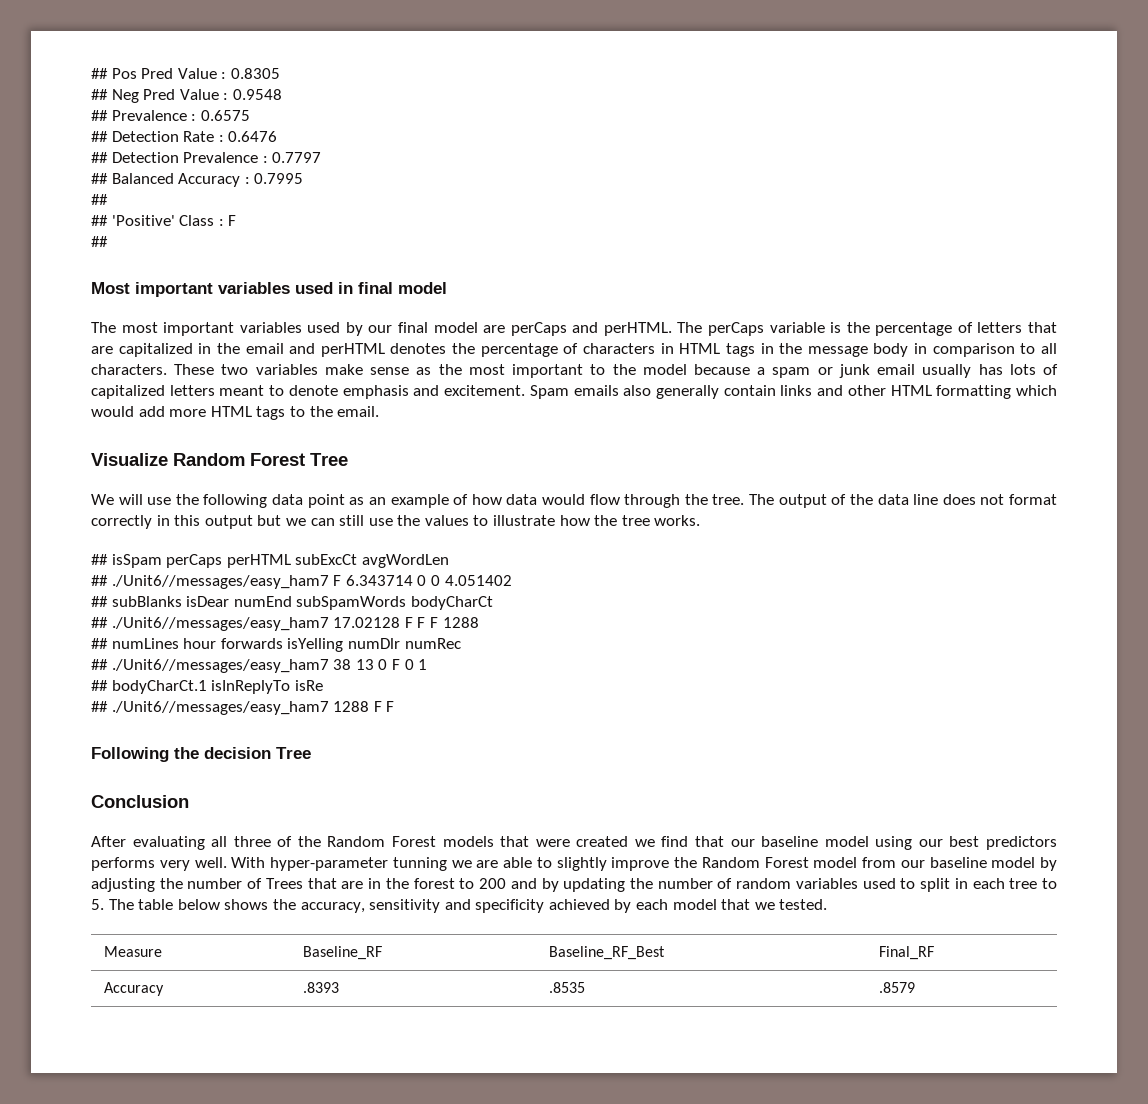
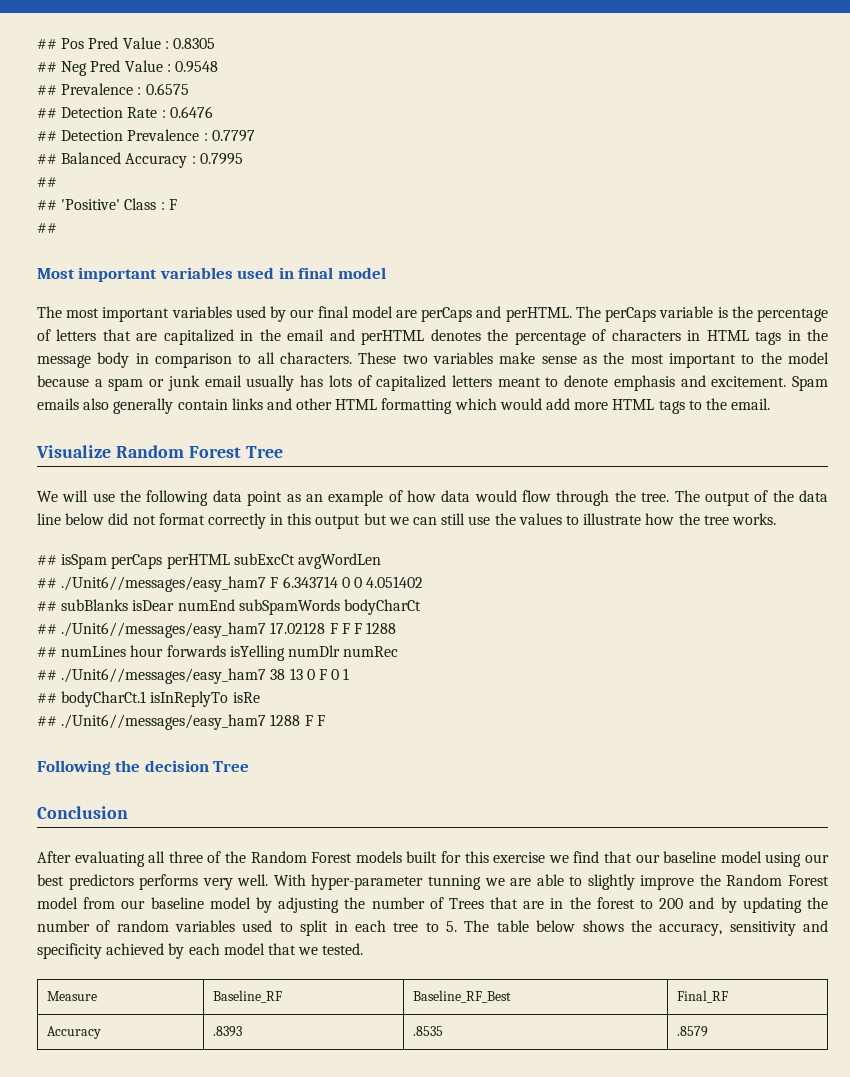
[942,494,976,505] does -> [65,513,129,525] below did
[500,836,629,847] that were created -> [406,851,546,863] built for this exercise

